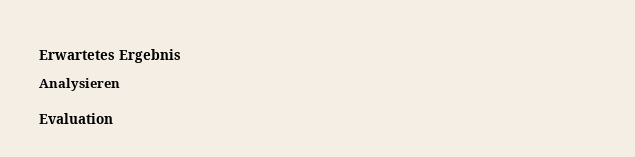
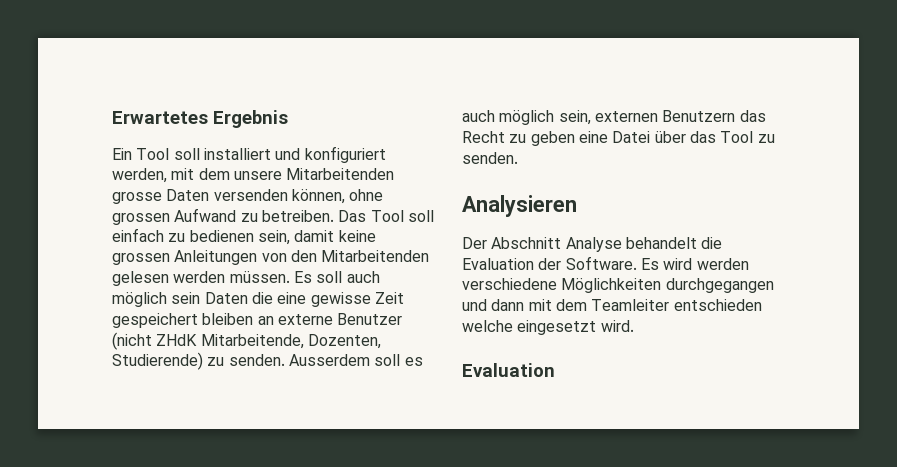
[39,78,120,91] Analysieren -> [112,146,386,163] [112,168,395,183] [112,189,384,204] [112,208,434,225] [112,228,376,245] [112,250,430,265] [112,271,380,286] [112,292,404,307] [112,313,403,328] [112,332,381,350] [112,352,423,370] [462,110,766,125] [462,131,775,146] [462,152,518,164] [462,195,577,217] [462,237,723,252] [462,256,749,270] [462,278,774,293] [462,299,762,311] [462,320,634,335] Ein Tool soll installiert und konfiguriert werden, mit dem unsere Mitarbeitenden grosse Daten versenden können, ohne grossen Aufwand zu betreiben. Das Tool soll einfach zu bedienen sein, damit keine grossen Anleitungen von den Mitarbeitenden gelesen werden müssen. Es soll auch möglich sein Daten die eine gewisse Zeit gespeichert bleiben an externe Benutzer (nicht ZHdK Mitarbeitende, Dozenten, Studierende) zu senden. Ausserdem soll es auch möglich sein, externen Benutzern das Recht zu geben eine Datei über das Tool zu senden. // Analysieren // Der Abschnitt Analyse behandelt die Evaluation der Software. Es wird werden verschiedene Möglichkeiten durchgegangen und dann mit dem Teamleiter entschieden welche eingesetzt wird.

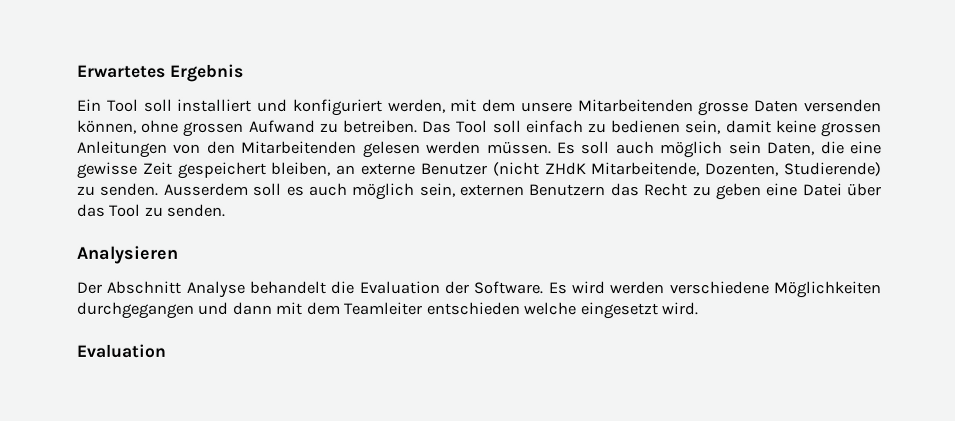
[204,292,248,304] Daten -> [767,142,816,156] Daten,
[202,313,254,325] bleiben -> [271,161,332,176] bleiben,

